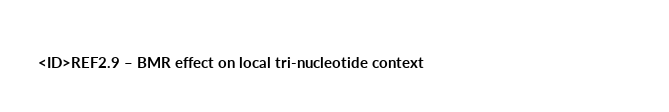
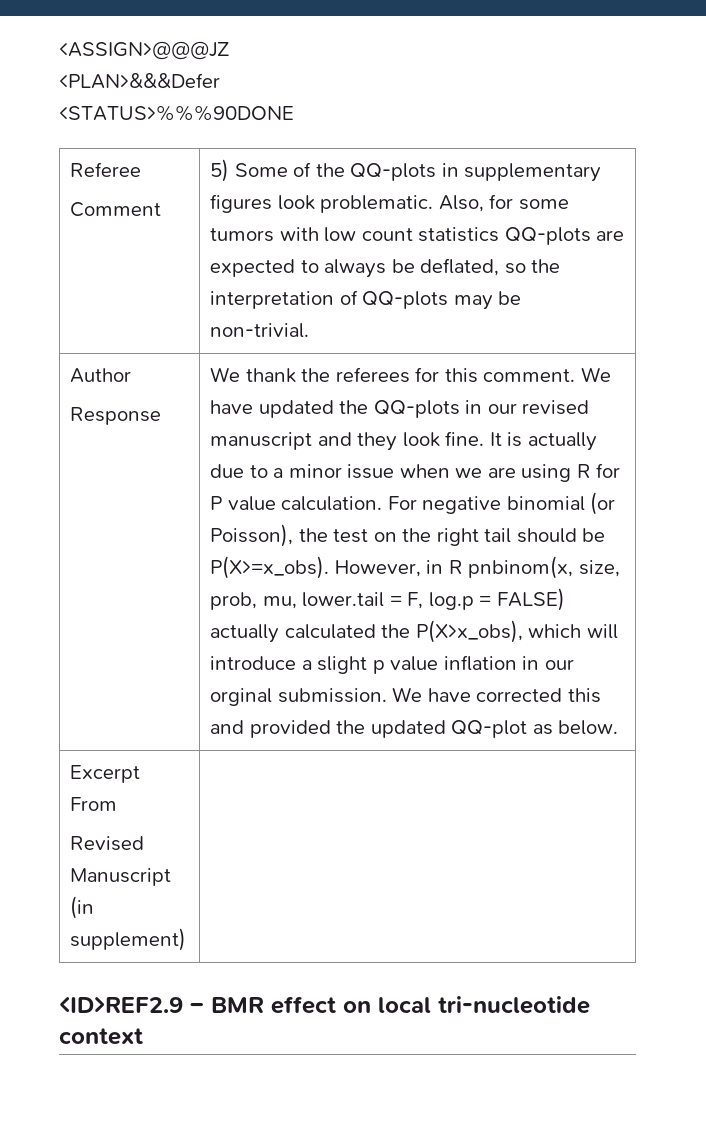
(38, 62) none -> [59,41,229,60] [59,73,220,89] [59,105,294,121] [70,162,142,177] [70,202,162,217] [210,159,602,182] [210,194,569,213] [210,227,625,245] [210,258,561,278] [210,290,522,310] [210,323,310,338] [70,368,132,383] [70,407,162,425] [210,367,611,383] [210,400,590,418] [210,431,597,451] [210,463,621,482] [210,492,616,515] [210,524,606,547] [210,556,620,579] [210,588,565,611] [210,620,618,643] [210,655,574,674] [210,687,601,706] [210,720,619,738] [70,765,141,783] [70,797,118,811] [70,836,145,851] [70,868,172,886] [70,896,95,919] [70,928,187,951] <ASSIGN>@@@JZ // <PLAN>&&&Defer // <STATUS>%%%90DONE // Referee // Comment | 5) Some of the QQ-plots in supplementary figures look problematic. Also, for some tumors with low count statistics QQ-plots are expected to always be deflated, so the interpretation of QQ-plots may be non-trivial. // Author // Response | We thank the referees for this comment. We have updated the QQ-plots in our revised manuscript and they look fine. It is actually due to a minor issue when we are using R for P value calculation. For negative binomial (or Poisson), the test on the right tail should be P(X>=x_obs). However, in R pnbinom(x, size, prob, mu, lower.tail = F, log.p = FALSE) actually calculated the P(X>x_obs), which will introduce a slight p value inflation in our orginal submission. We have corrected this and provided the updated QQ-plot as below. // Excerpt From // Revised Manuscript (in supplement) | //

